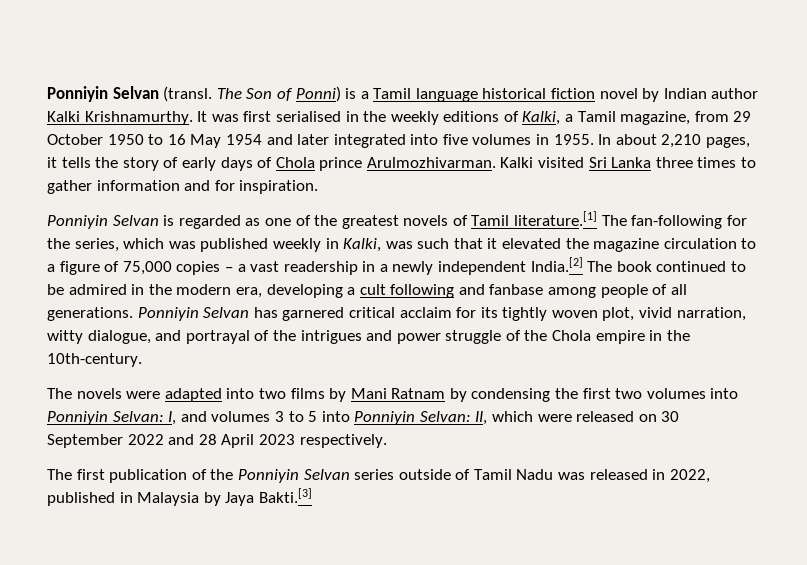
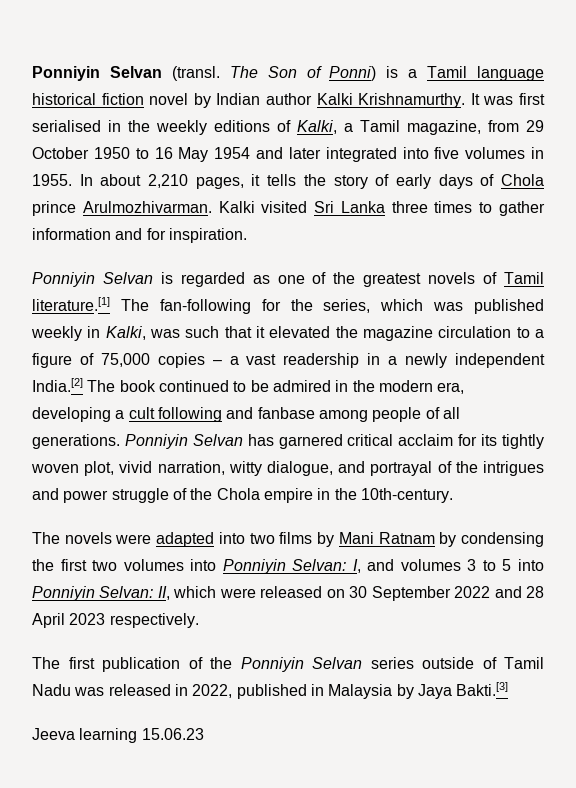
(312, 495) none -> [32,728,204,743] // Jeeva learning 15.06.23

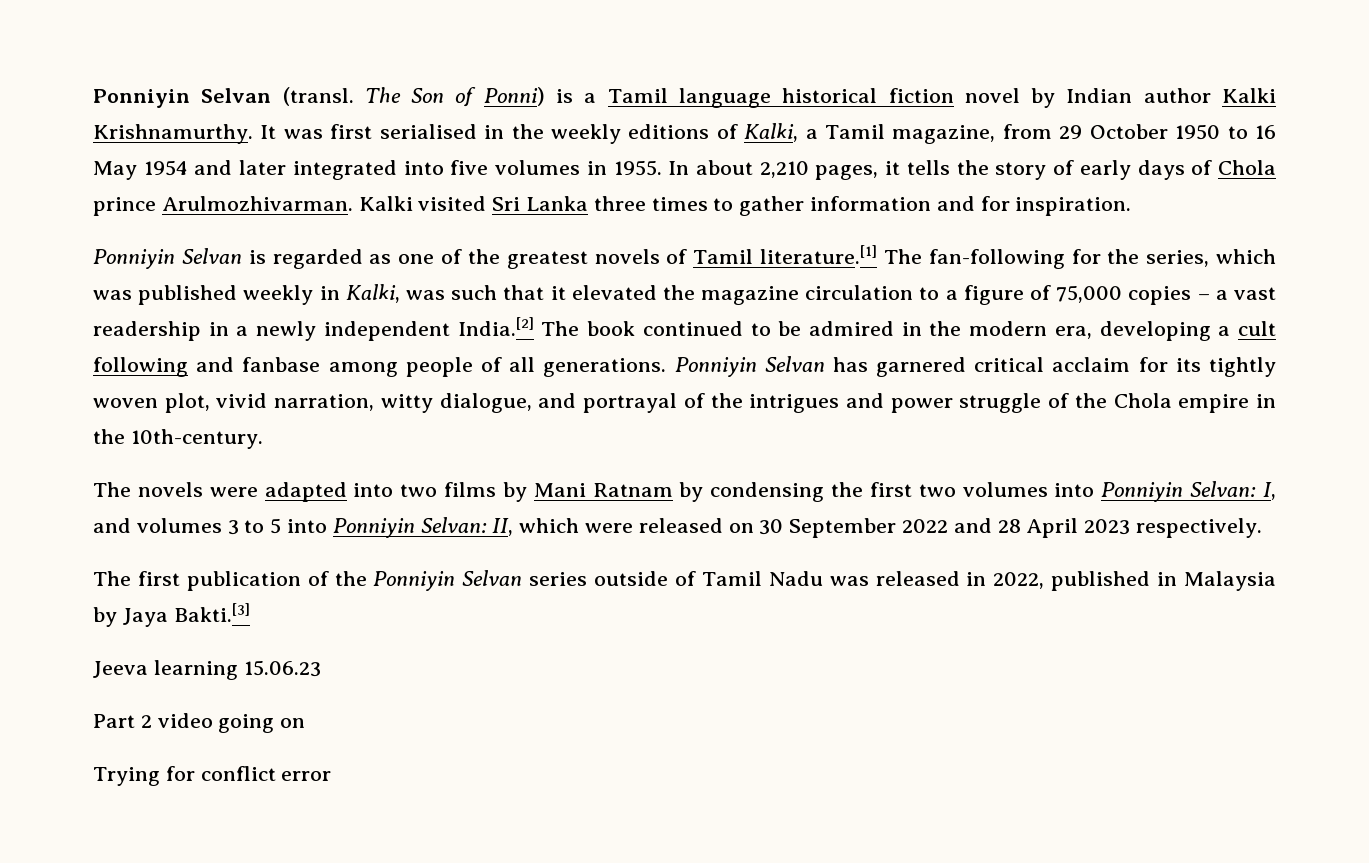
(204, 734) none -> [93,713,306,733] [93,766,332,786] // Part 2 video going on // Trying for conflict error

